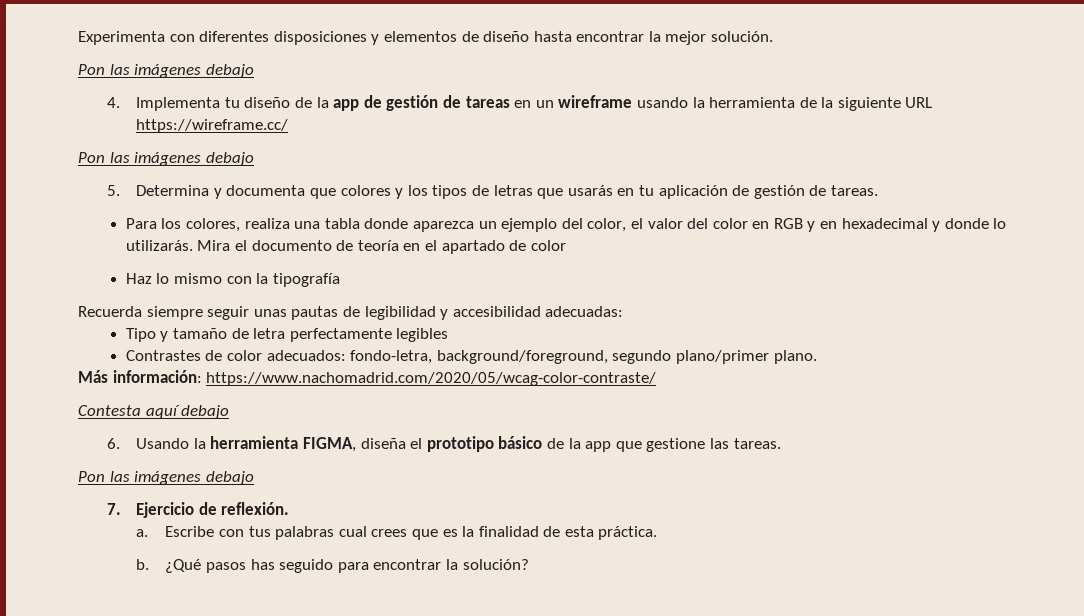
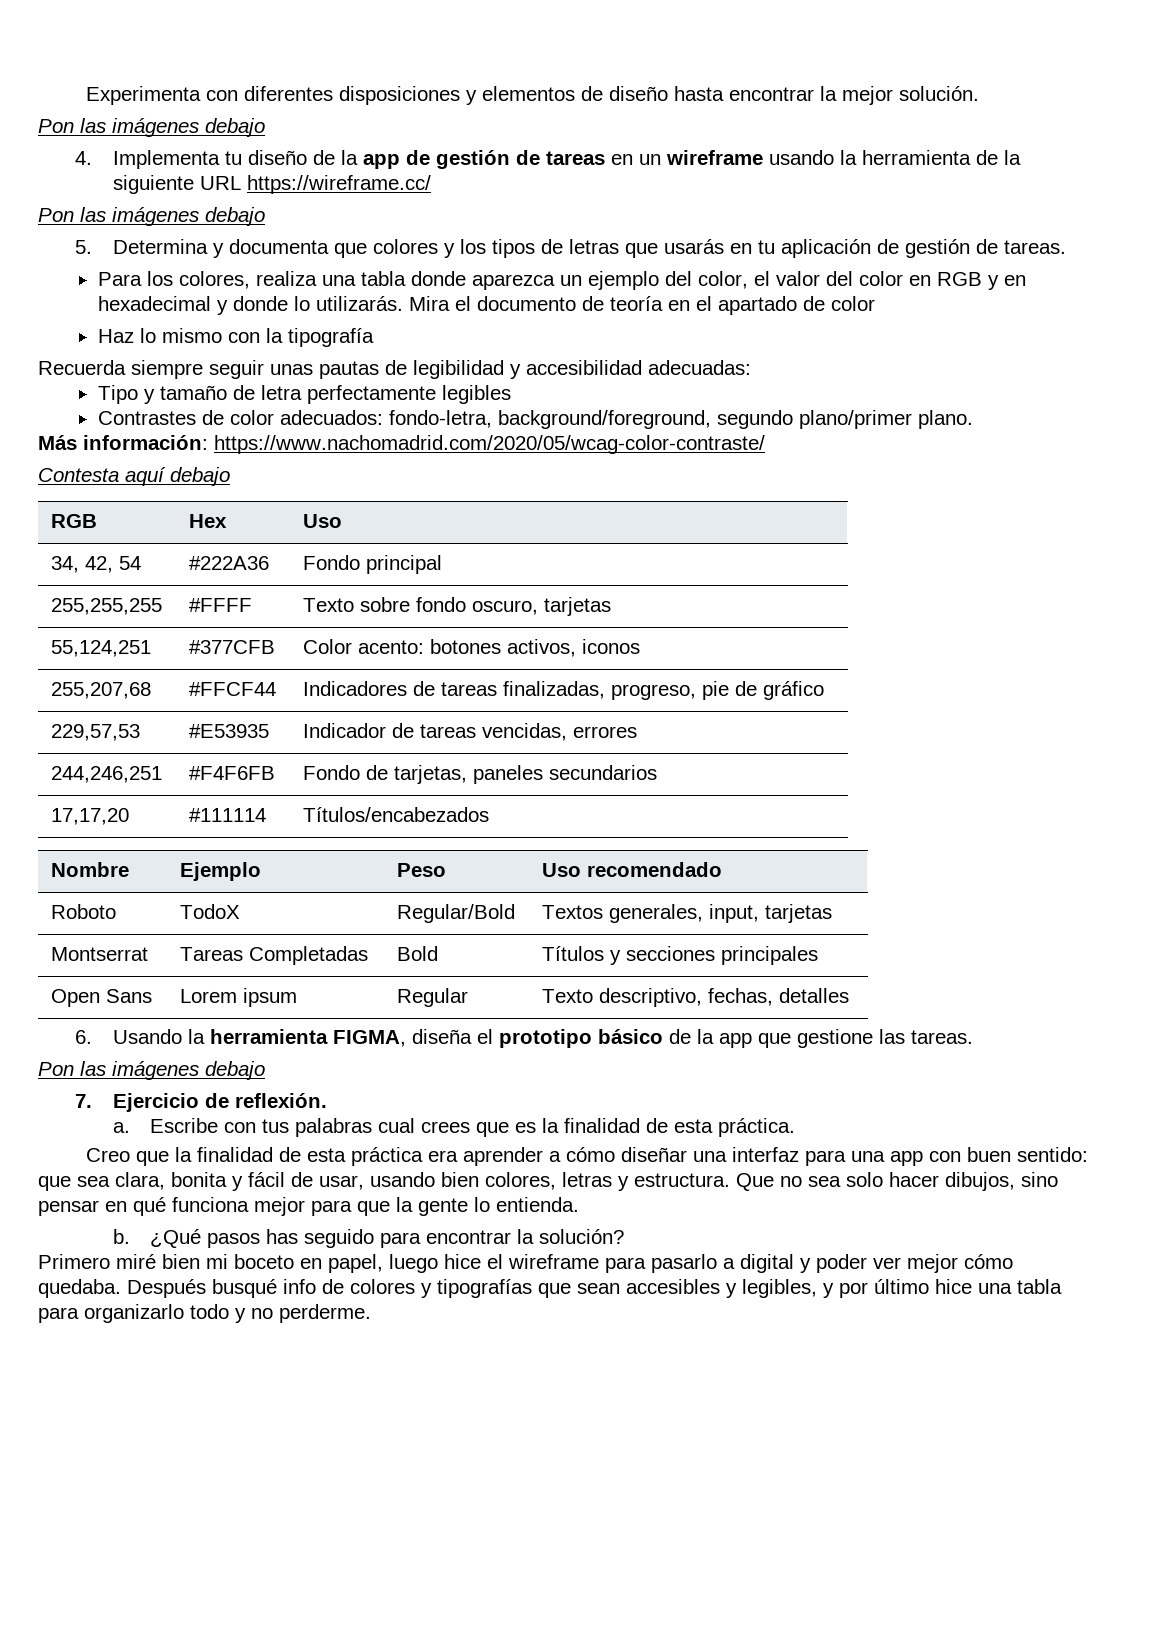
(230, 412) none -> [51,514,98,528] [189,514,228,528] [303,514,343,528] [51,556,142,573] [189,556,270,570] [303,555,443,574] [51,598,163,615] [189,598,253,612] [303,597,612,616] [51,640,152,657] [189,640,276,654] [303,639,641,657] [51,682,152,699] [189,682,277,696] [303,681,825,700] [51,724,141,741] [189,724,270,738] [303,723,638,741] [51,766,163,783] [189,766,276,780] [303,765,658,784] [51,808,130,825] [189,808,267,822] [303,807,490,822] [51,862,130,877] [180,862,262,881] [397,863,447,877] [542,862,723,877] [51,904,117,919] [180,904,241,919] [397,904,516,923] [542,904,833,923] [51,947,149,961] [180,946,369,965] [397,946,439,961] [542,946,819,965] [51,989,153,1007] [180,988,298,1007] [397,988,469,1007] [542,988,850,1007] // RGB | Hex | Uso // 34, 42, 54 | #222A36 | Fondo principal // 255,255,255 | #FFFF | Texto sobre fondo oscuro, tarjetas // 55,124,251 | #377CFB | Color acento: botones activos, iconos // 255,207,68 | #FFCF44 | Indicadores de tareas finalizadas, progreso, pie de gráfico // 229,57,53 | #E53935 | Indicador de tareas vencidas, errores // 244,246,251 | #F4F6FB | Fondo de tarjetas, paneles secundarios // 17,17,20 | #111114 | Títulos/encabezados // Nombre | Ejemplo | Peso | Uso recomendado // Roboto | TodoX | Regular/Bold | Textos generales, input, tarjetas // Montserrat | Tareas Completadas | Bold | Títulos y secciones principales // Open Sans | Lorem ipsum | Regular | Texto descriptivo, fechas, detalles
(658, 533) none -> [86,1147,1089,1166] [38,1172,1058,1191] [38,1197,579,1216] // Creo que la finalidad de esta práctica era aprender a cómo diseñar una interfaz para una app con buen sentido: que sea clara, bonita y fácil de usar, usando bien colores, letras y estructura. Que no sea solo hacer dibujos, sino pensar en qué funciona mejor para que la gente lo entienda.
(529, 564) none -> [38,1254,1013,1273] [38,1279,1062,1298] [38,1304,371,1323] // Primero miré bien mi boceto en papel, luego hice el wireframe para pasarlo a digital y poder ver mejor cómo quedaba. Después busqué info de colores y tipografías que sean accesibles y legibles, y por último hice una tabla para organizarlo todo y no perderme.

